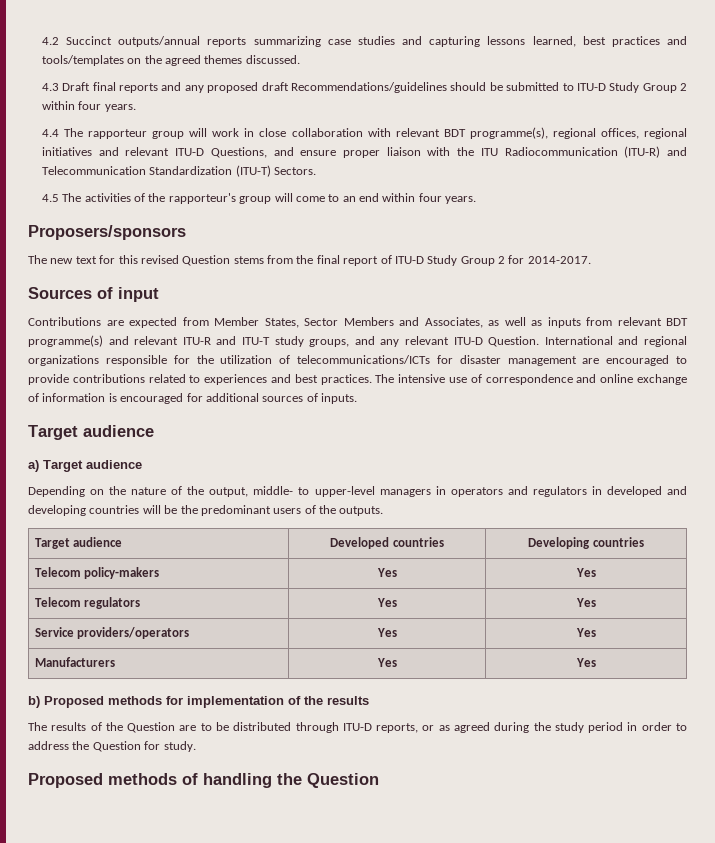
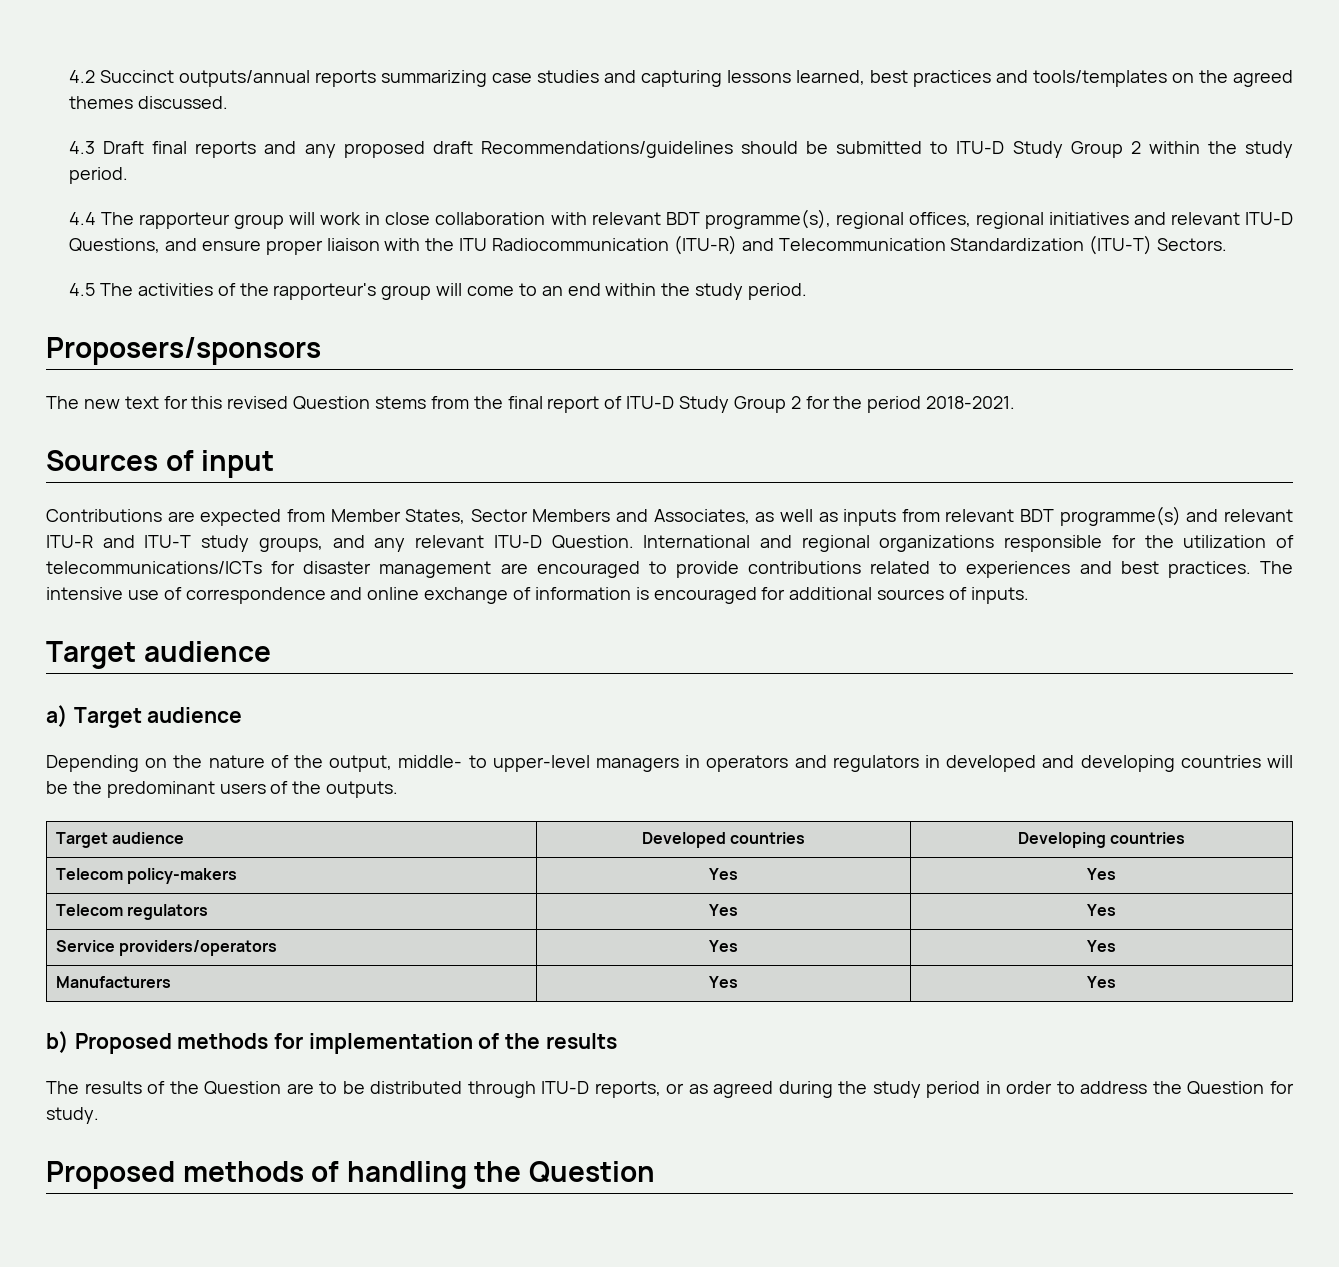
[78,101,136,112] four years. -> [1207,141,1293,158] [69,167,129,184] the study period.
[418,193,477,204] four years. -> [661,283,807,300] the study period.
[527,256,591,264] 2014-2017. -> [833,396,1016,413] the period 2018-2021.

